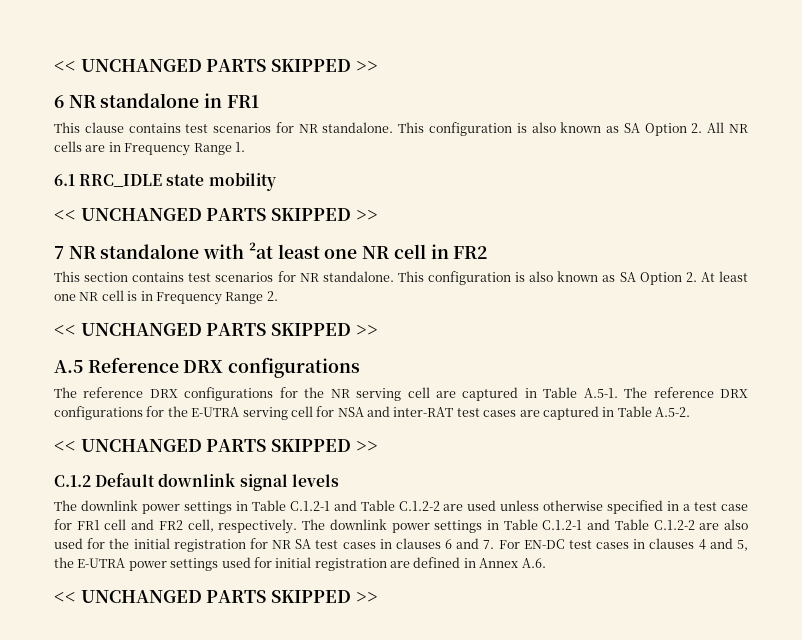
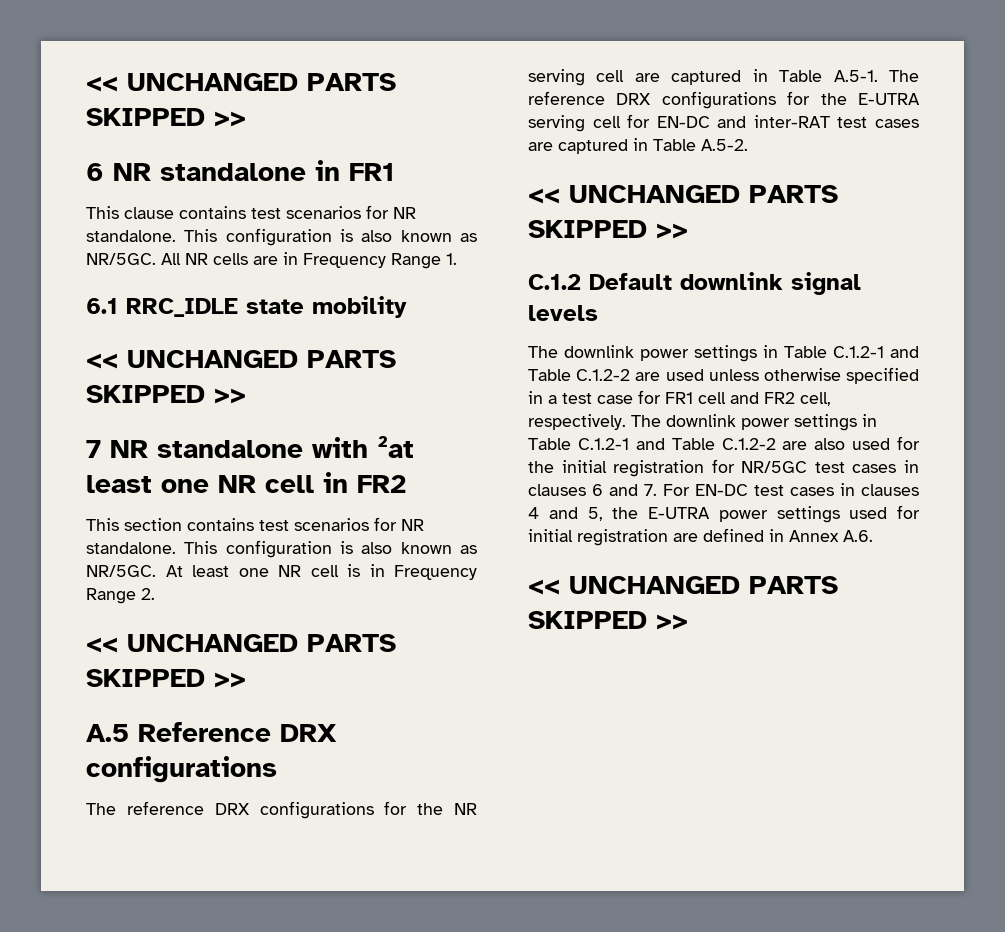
[623,123,703,136] SA Option 2. -> [86,253,156,265] NR/5GC.
[619,272,697,285] SA Option 2. -> [86,565,156,577] NR/5GC.
[337,407,364,417] NSA -> [656,116,710,128] EN-DC
[272,539,312,549] NR SA -> [741,461,808,473] NR/5GC

